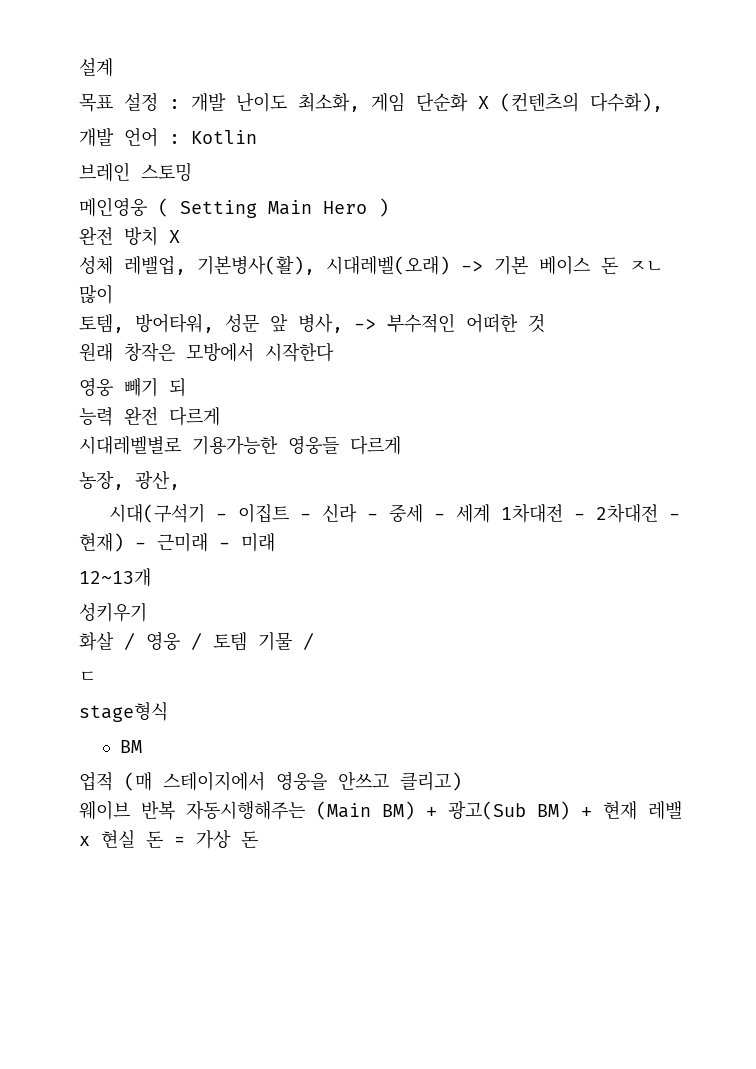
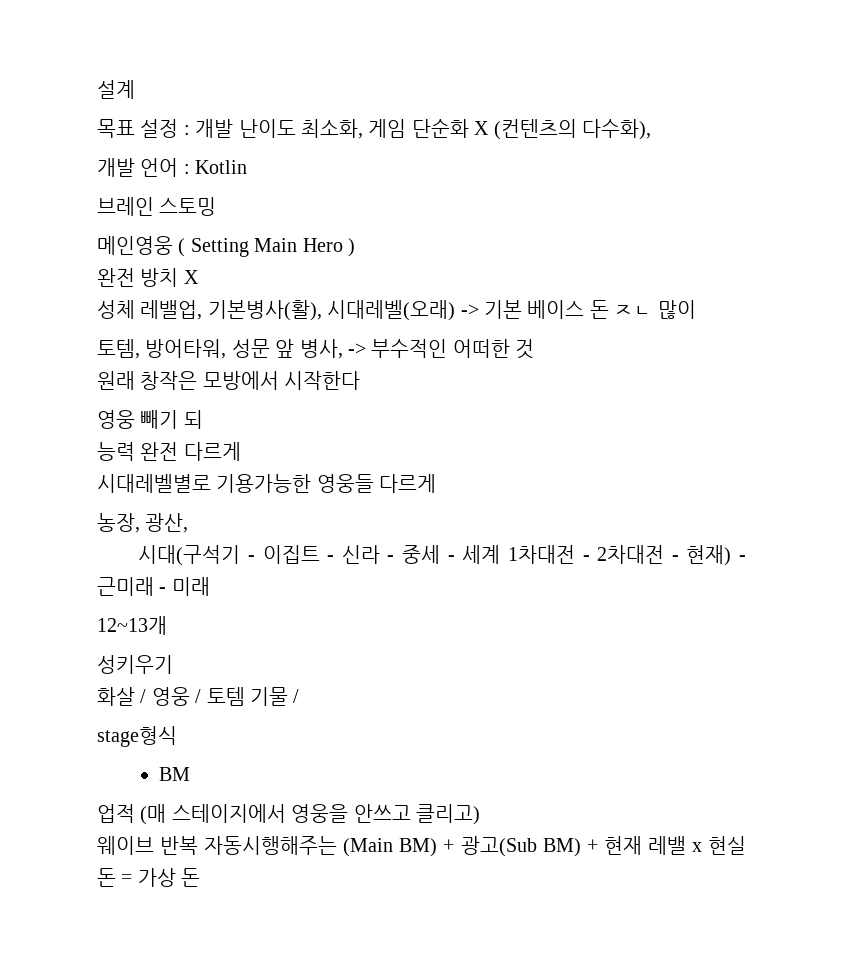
[79,671,96,683] // ㄷ -> (300, 696) none

